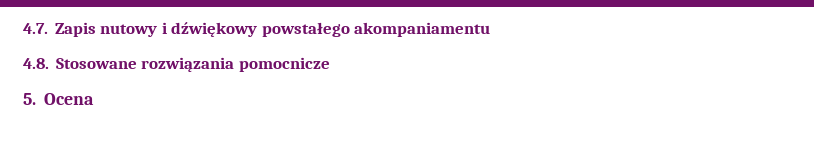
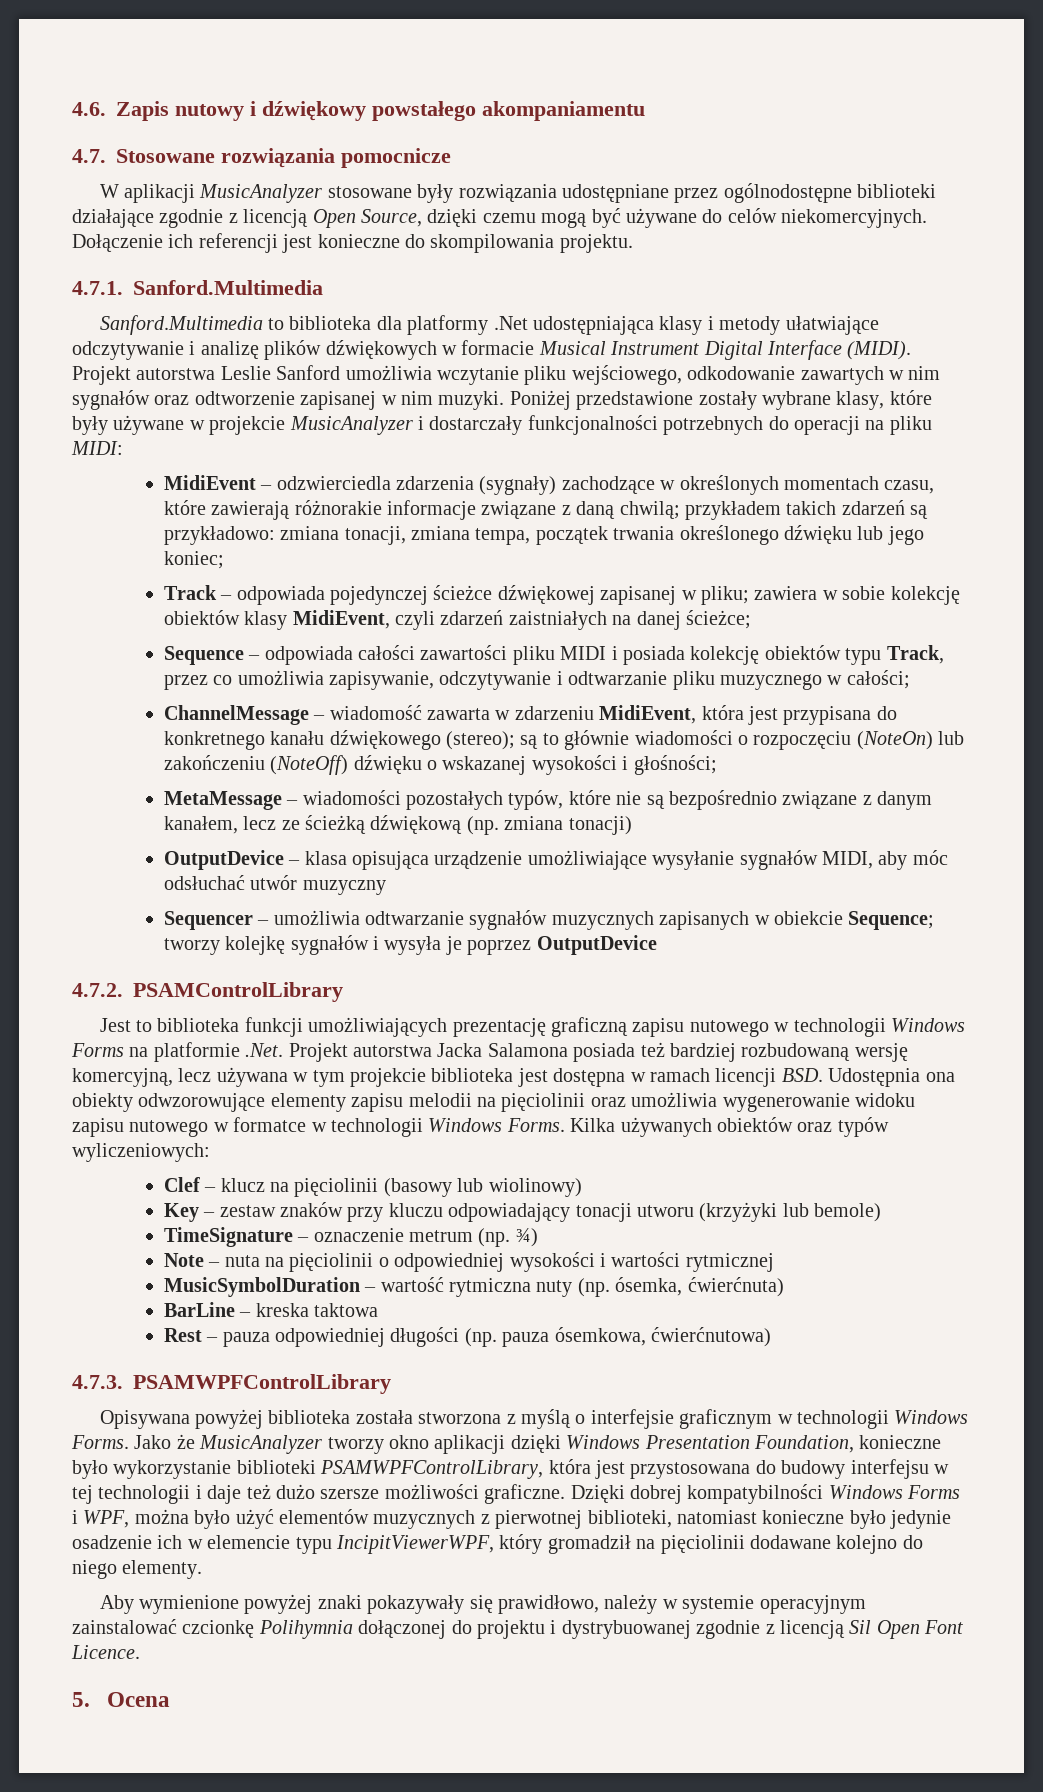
[23,23,48,34] 4.7. -> [72,102,106,116] 4.6.
[23,58,49,69] 4.8. -> [72,149,106,163] 4.7.
(330, 64) none -> [99,183,937,203] [72,208,928,228] [72,233,633,253] [72,280,323,295] [99,315,879,335] [72,340,912,360] [72,365,941,385] [72,390,932,410] [72,415,932,435] [71,441,123,455] [163,475,935,495] [163,500,929,520] [163,525,924,545] [163,551,224,569] [163,585,960,605] [163,610,751,630] [163,645,944,665] [163,670,910,690] [163,705,897,725] [163,730,965,750] [163,755,717,775] [163,790,933,810] [163,815,632,835] [163,850,948,870] [163,875,386,895] [163,910,935,930] [163,935,657,955] [72,982,343,1002] [99,1017,966,1037] [71,1042,908,1062] [72,1067,955,1087] [72,1092,915,1112] [72,1117,889,1137] [72,1143,210,1162] [163,1177,582,1197] [163,1202,882,1222] [163,1227,538,1247] [163,1252,774,1272] [163,1277,784,1297] [163,1302,378,1317] [163,1327,771,1347] [72,1374,391,1394] [99,1409,969,1429] [71,1434,942,1454] [72,1459,949,1479] [72,1484,961,1504] [72,1509,952,1529] [72,1534,923,1554] [72,1560,203,1579] [99,1594,866,1614] [72,1619,964,1639] [71,1645,140,1659] // W aplikacji MusicAnalyzer stosowane były rozwiązania udostępniane przez ogólnodostępne biblioteki działające zgodnie z licencją Open Source, dzięki czemu mogą być używane do celów niekomercyjnych. Dołączenie ich referencji jest konieczne do skompilowania projektu. // 4.7.1. Sanford.Multimedia // Sanford.Multimedia to biblioteka dla platformy .Net udostępniająca klasy i metody ułatwiające odczytywanie i analizę plików dźwiękowych w formacie Musical Instrument Digital Interface (MIDI). Projekt autorstwa Leslie Sanford umożliwia wczytanie pliku wejściowego, odkodowanie zawartych w nim sygnałów oraz odtworzenie zapisanej w nim muzyki. Poniżej przedstawione zostały wybrane klasy, które były używane w projekcie MusicAnalyzer i dostarczały funkcjonalności potrzebnych do operacji na pliku MIDI: // MidiEvent – odzwierciedla zdarzenia (sygnały) zachodzące w określonych momentach czasu, które zawierają różnorakie informacje związane z daną chwilą; przykładem takich zdarzeń są przykładowo: zmiana tonacji, zmiana tempa, początek trwania określonego dźwięku lub jego koniec; // Track – odpowiada pojedynczej ścieżce dźwiękowej zapisanej w pliku; zawiera w sobie kolekcję obiektów klasy MidiEvent, czyli zdarzeń zaistniałych na danej ścieżce; // Sequence – odpowiada całości zawartości pliku MIDI i posiada kolekcję obiektów typu Track, przez co umożliwia zapisywanie, odczytywanie i odtwarzanie pliku muzycznego w całości; // ChannelMessage – wiadomość zawarta w zdarzeniu MidiEvent, która jest przypisana do konkretnego kanału dźwiękowego (stereo); są to głównie wiadomości o rozpoczęciu (NoteOn) lub zakończeniu (NoteOff) dźwięku o wskazanej wysokości i głośności; // MetaMessage – wiadomości pozostałych typów, które nie są bezpośrednio związane z danym kanałem, lecz ze ścieżką dźwiękową (np. zmiana tonacji) // OutputDevice – klasa opisująca urządzenie umożliwiające wysyłanie sygnałów MIDI, aby móc odsłuchać utwór muzyczny // Sequencer – umożliwia odtwarzanie sygnałów muzycznych zapisanych w obiekcie Sequence; tworzy kolejkę sygnałów i wysyła je poprzez OutputDevice // 4.7.2. PSAMControlLibrary // Jest to biblioteka funkcji umożliwiających prezentację graficzną zapisu nutowego w technologii Windows Forms na platformie .Net. Projekt autorstwa Jacka Salamona posiada też bardziej rozbudowaną wersję komercyjną, lecz używana w tym projekcie biblioteka jest dostępna w ramach licencji BSD. Udostępnia ona obiekty odwzorowujące elementy zapisu melodii na pięciolinii oraz umożliwia wygenerowanie widoku zapisu nutowego w formatce w technologii Windows Forms. Kilka używanych obiektów oraz typów wyliczeniowych: // Clef – klucz na pięciolinii (basowy lub wiolinowy) // Key – zestaw znaków przy kluczu odpowiadający tonacji utworu (krzyżyki lub bemole) // TimeSignature – oznaczenie metrum (np. ¾) // Note – nuta na pięciolinii o odpowiedniej wysokości i wartości rytmicznej // MusicSymbolDuration – wartość rytmiczna nuty (np. ósemka, ćwierćnuta) // BarLine – kreska taktowa // Rest – pauza odpowiedniej długości (np. pauza ósemkowa, ćwierćnutowa) // 4.7.3. PSAMWPFControlLibrary // Opisywana powyżej biblioteka została stworzona z myślą o interfejsie graficznym w technologii Windows Forms. Jako że MusicAnalyzer tworzy okno aplikacji dzięki Windows Presentation Foundation, konieczne było wykorzystanie biblioteki PSAMWPFControlLibrary, która jest przystosowana do budowy interfejsu w tej technologii i daje też dużo szersze możliwości graficzne. Dzięki dobrej kompatybilności Windows Forms i WPF, można było użyć elementów muzycznych z pierwotnej biblioteki, natomiast konieczne było jedynie osadzenie ich w elemencie typu IncipitViewerWPF, który gromadził na pięciolinii dodawane kolejno do niego elementy. // Aby wymienione powyżej znaki pokazywały się prawidłowo, należy w systemie operacyjnym zainstalować czcionkę Polihymnia dołączonej do projektu i dystrybuowanej zgodnie z licencją Sil Open Font Licence.

